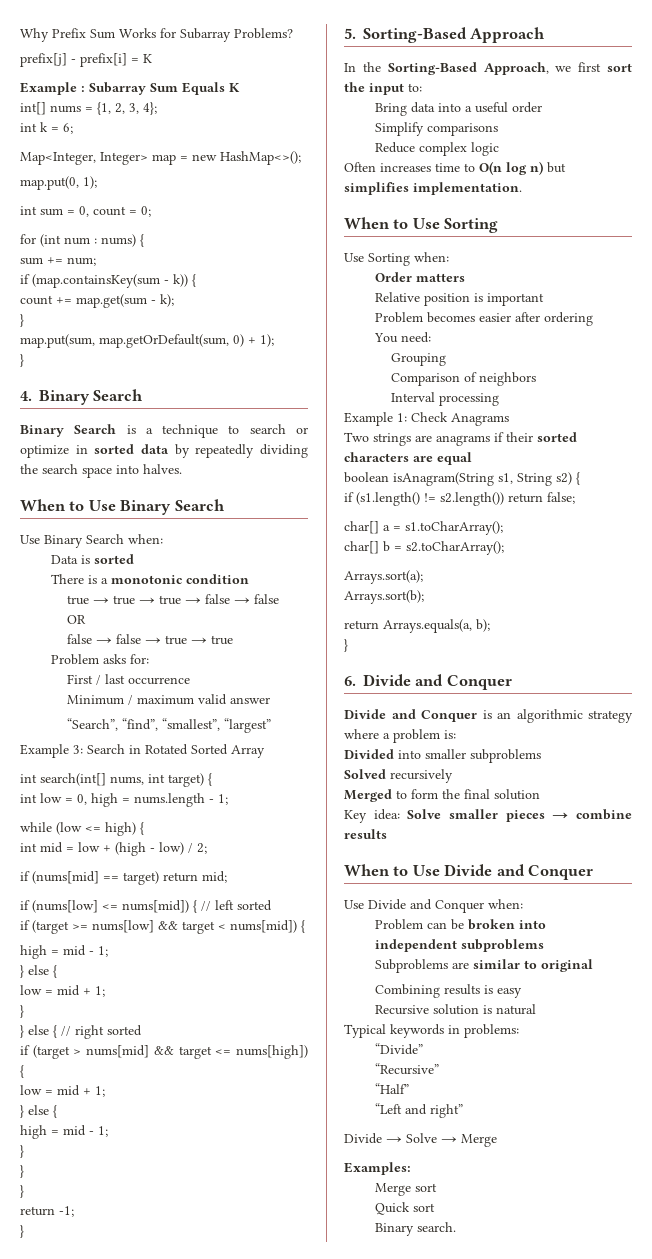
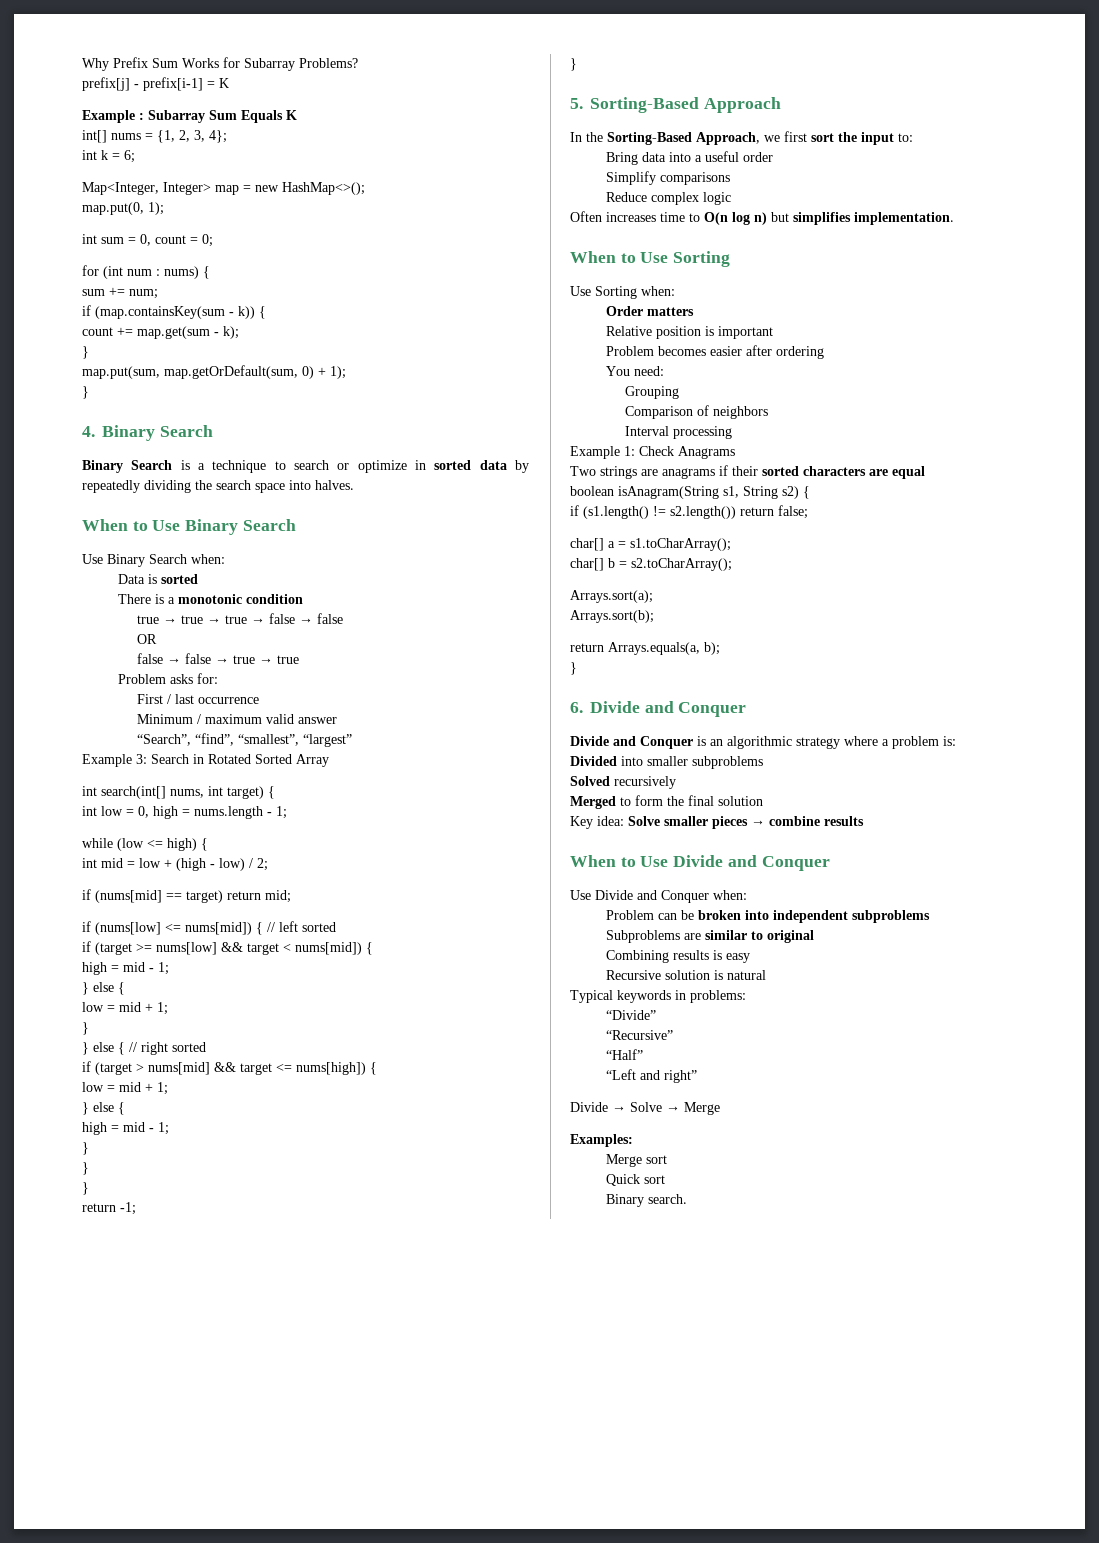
[80,53,127,67] prefix[i] -> [143,77,203,91] prefix[i-1]

